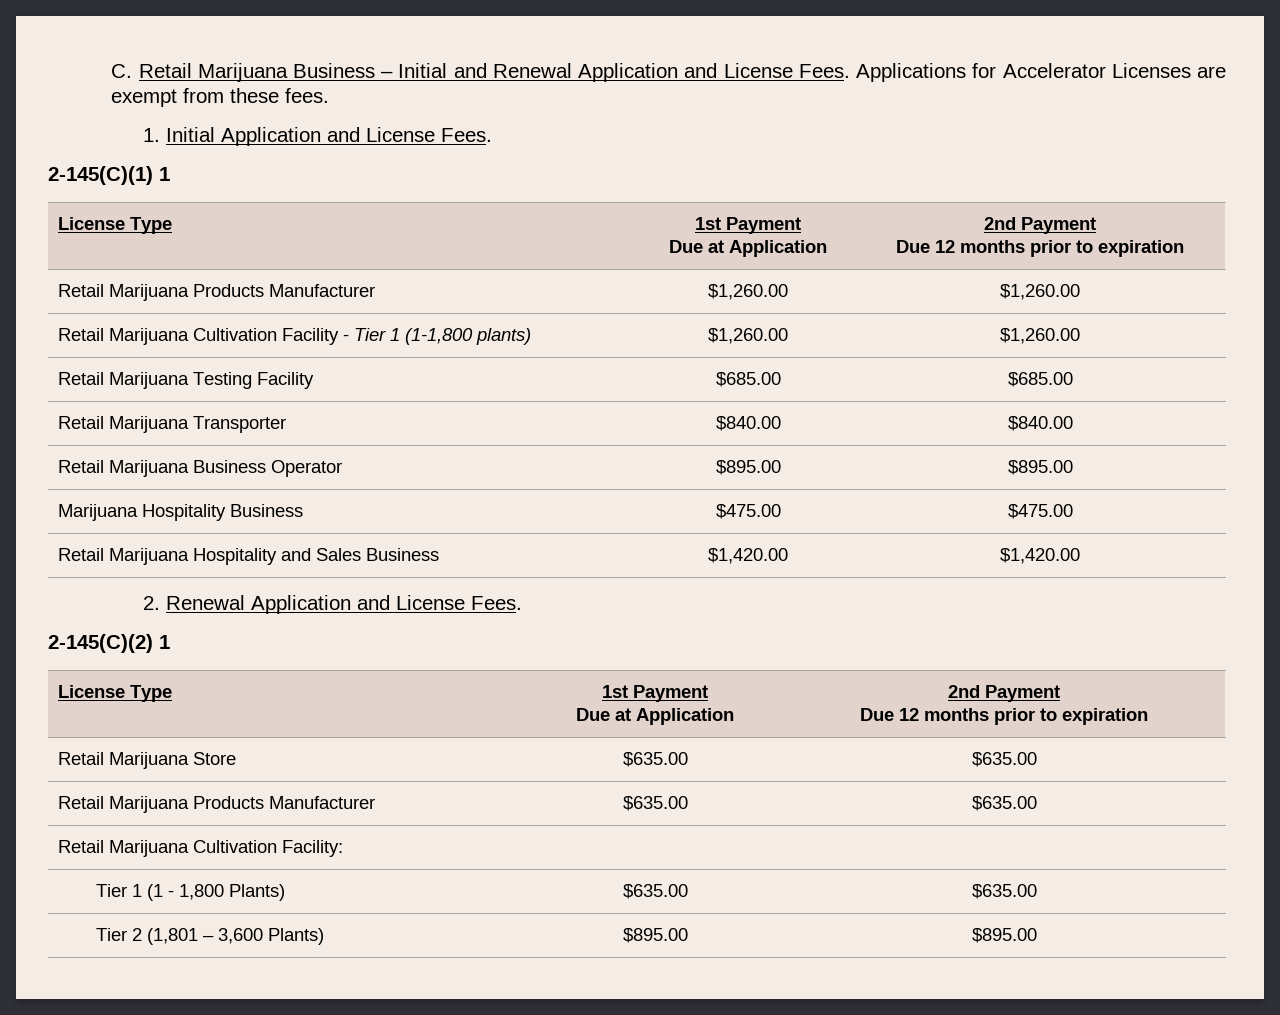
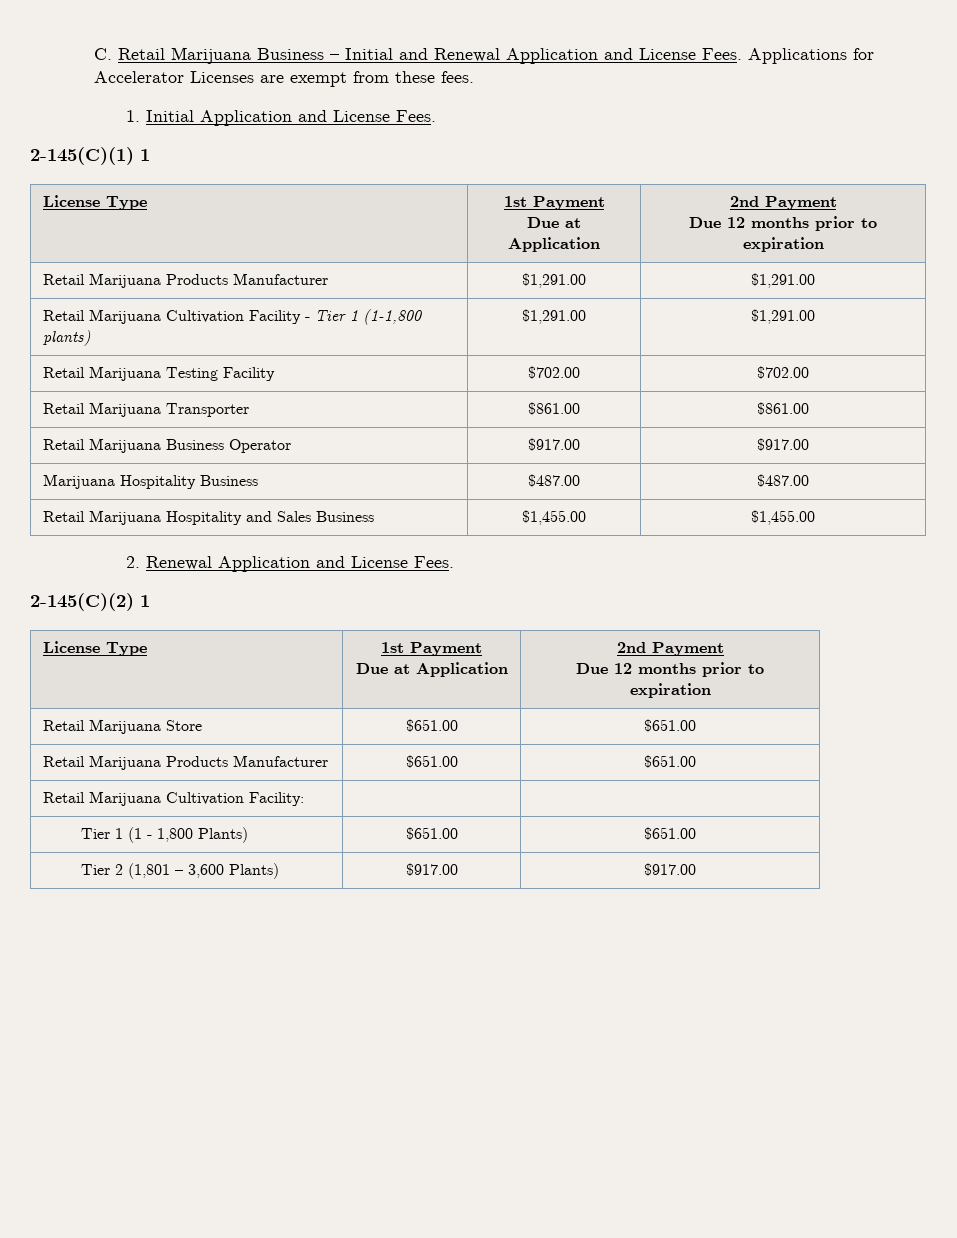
[708,284,788,300] [1000,284,1080,300] $1,260.00 | $1,260.00 -> [522,273,586,288] [751,273,815,288] $1,291.00 | $1,291.00
[708,328,788,344] [1000,328,1080,344] $1,260.00 | $1,260.00 -> [522,309,586,324] [751,309,815,324] $1,291.00 | $1,291.00
[715,372,781,387] [1007,372,1073,387] $685.00 | $685.00 -> [528,366,580,379] [757,366,809,379] $702.00 | $702.00
[715,416,781,431] [1007,416,1073,431] $840.00 | $840.00 -> [528,402,580,415] [757,402,809,415] $861.00 | $861.00
[715,460,781,475] [1007,460,1073,475] $895.00 | $895.00 -> [528,438,580,451] [757,438,809,451] $917.00 | $917.00
[715,504,781,519] [1007,504,1073,519] $475.00 | $475.00 -> [528,474,580,487] [757,474,809,487] $487.00 | $487.00
[708,548,788,564] [1000,548,1080,564] $1,420.00 | $1,420.00 -> [522,510,586,525] [751,510,815,525] $1,455.00 | $1,455.00
[622,752,688,767] [971,752,1037,767] [57,796,375,813] [622,796,688,811] [971,796,1037,811] $635.00 | $635.00 // Retail Marijuana Products Manufacturer | $635.00 | $635.00 -> [405,719,458,732] [644,719,696,732] [42,755,328,770] [405,755,458,768] [644,755,696,768] $651.00 | $651.00 // Retail Marijuana Products Manufacturer | $651.00 | $651.00
[622,884,688,899] [971,884,1037,899] $635.00 | $635.00 -> [405,827,458,840] [644,827,696,840] $651.00 | $651.00
[622,928,688,943] [971,928,1037,943] $895.00 | $895.00 -> [405,863,458,876] [644,863,696,876] $917.00 | $917.00

